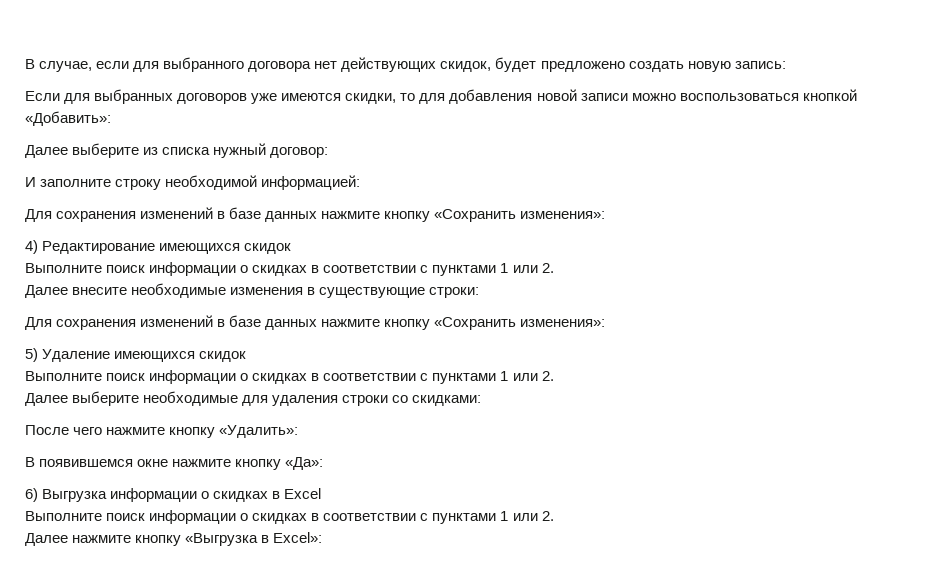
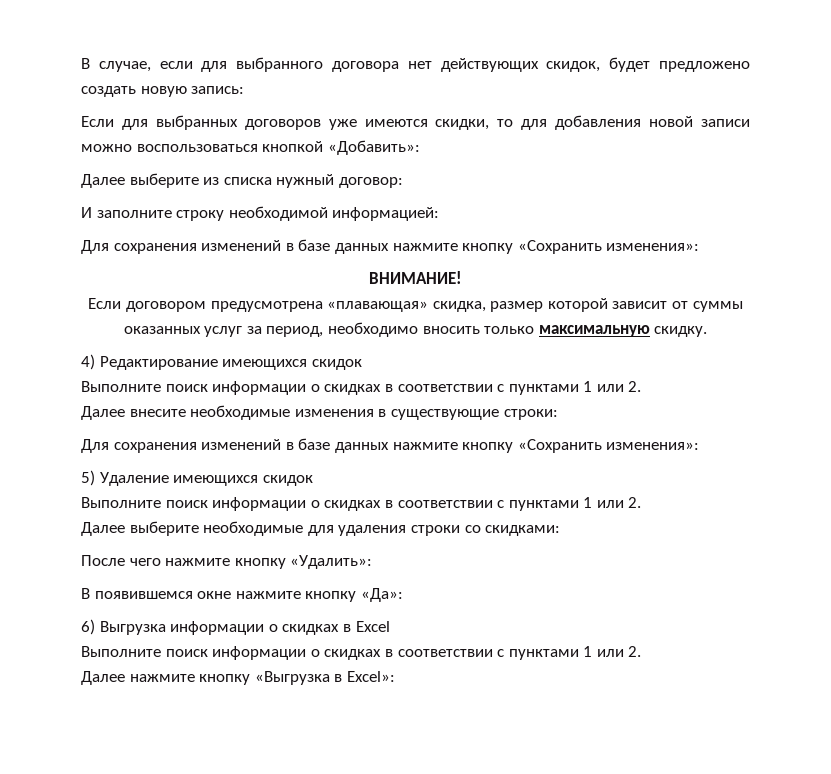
(606, 215) none -> [369,271,462,284] [88,298,743,312] [123,322,708,337] // ВНИМАНИЕ! // Если договором предусмотрена «плавающая» скидка, размер которой зависит от суммы оказанных услуг за период, необходимо вносить только максимальную скидку.

